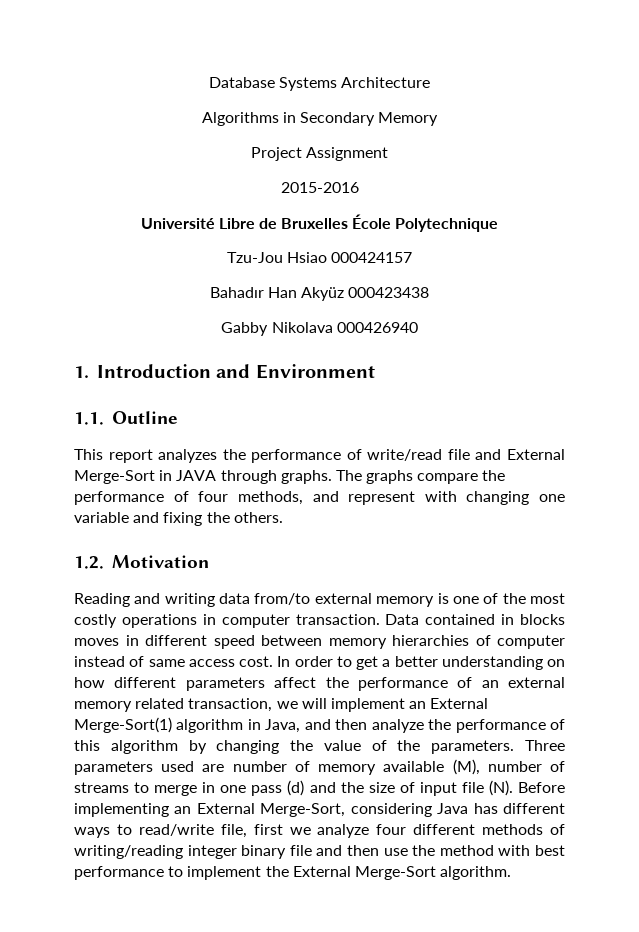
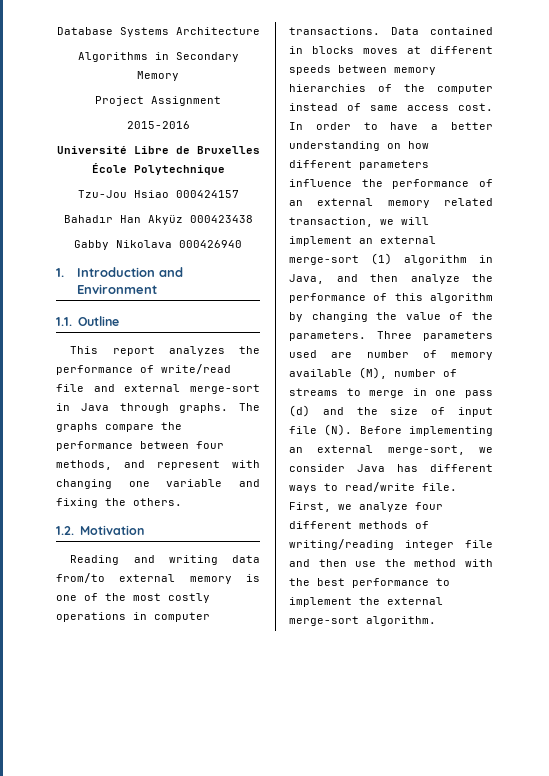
[506,449,565,460] [74,470,217,484] External Merge-Sort in JAVA -> [124,384,260,394] [56,403,109,411] external merge-sort in Java
[173,491,189,502] of -> [140,441,189,449] between
[295,614,380,625] transaction. -> [289,27,380,35] transactions.
[125,635,255,649] in different speed -> [407,46,493,54] [289,65,331,75] at different speeds
(491, 640) none -> [404,84,425,92] the
[356,656,378,670] get -> [390,122,419,130] have
[274,677,317,688] affect -> [289,179,352,187] influence
[430,698,489,709] [74,717,172,733] External Merge-Sort(1) -> [380,236,436,244] [289,253,392,265] external merge-sort (1)
[196,803,432,817] External Merge-Sort, considering -> [317,445,493,455] [289,464,345,472] external merge-sort, we consider
[220,824,283,838] file, first -> [422,483,457,491] [289,502,331,512] file. First,
[241,845,287,859] binary -> (454, 545) none
(531, 850) none -> [289,578,310,586] the
[292,866,436,880] External Merge-Sort -> [387,597,443,605] [289,616,359,626] external merge-sort

